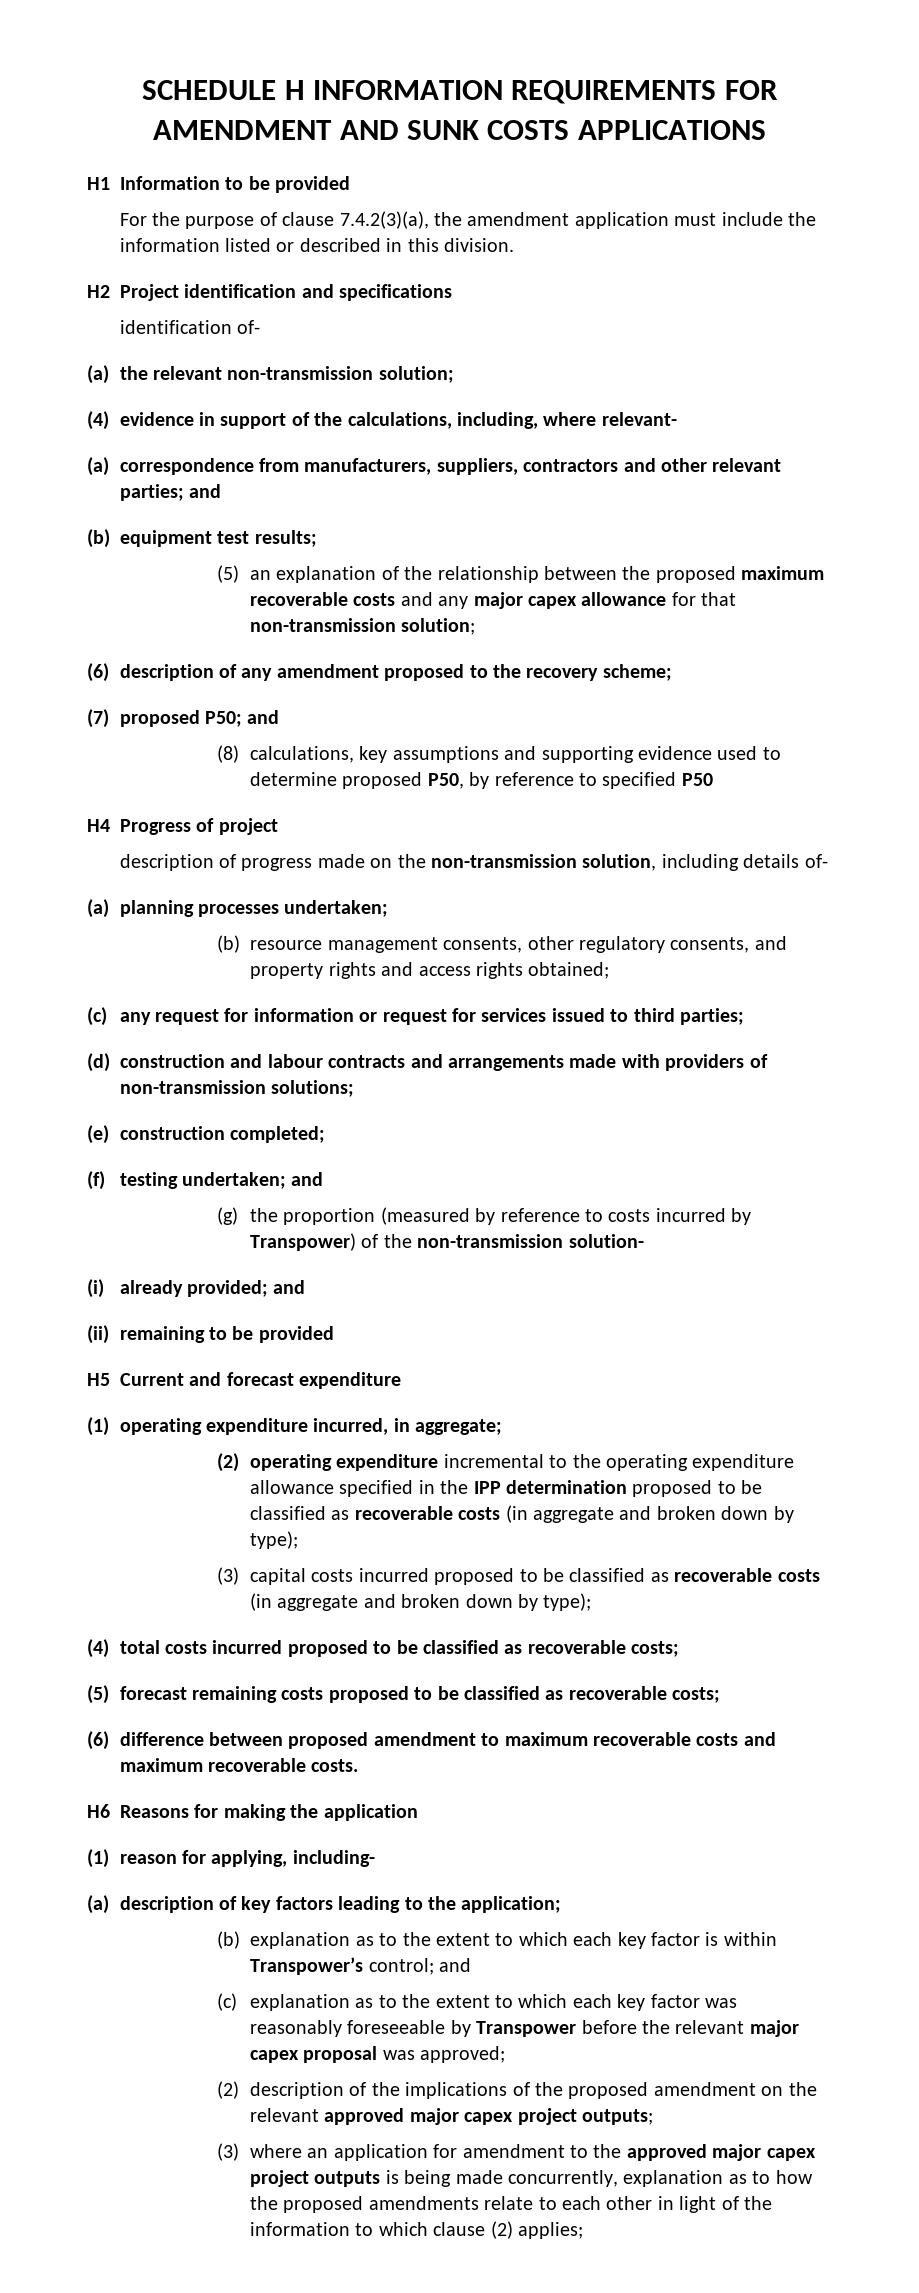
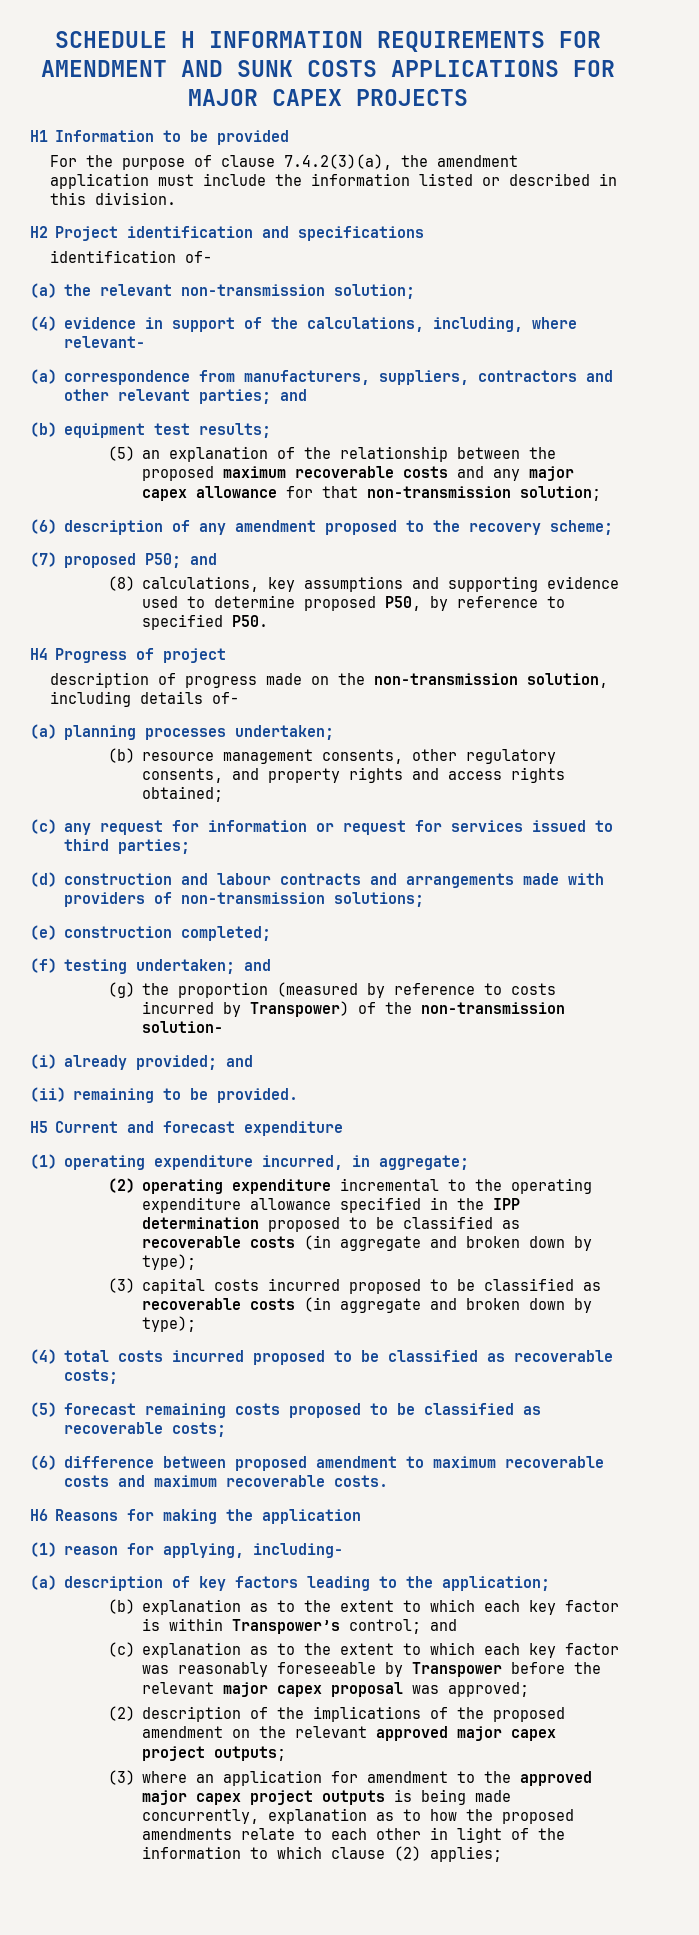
(766, 130) none -> [572,60,615,77] [187,89,468,106] FOR MAJOR CAPEX PROJECTS
[681,773,713,786] P50 -> [232,615,269,627] P50.
[258,1326,334,1343] provided -> [217,1088,299,1103] provided.

